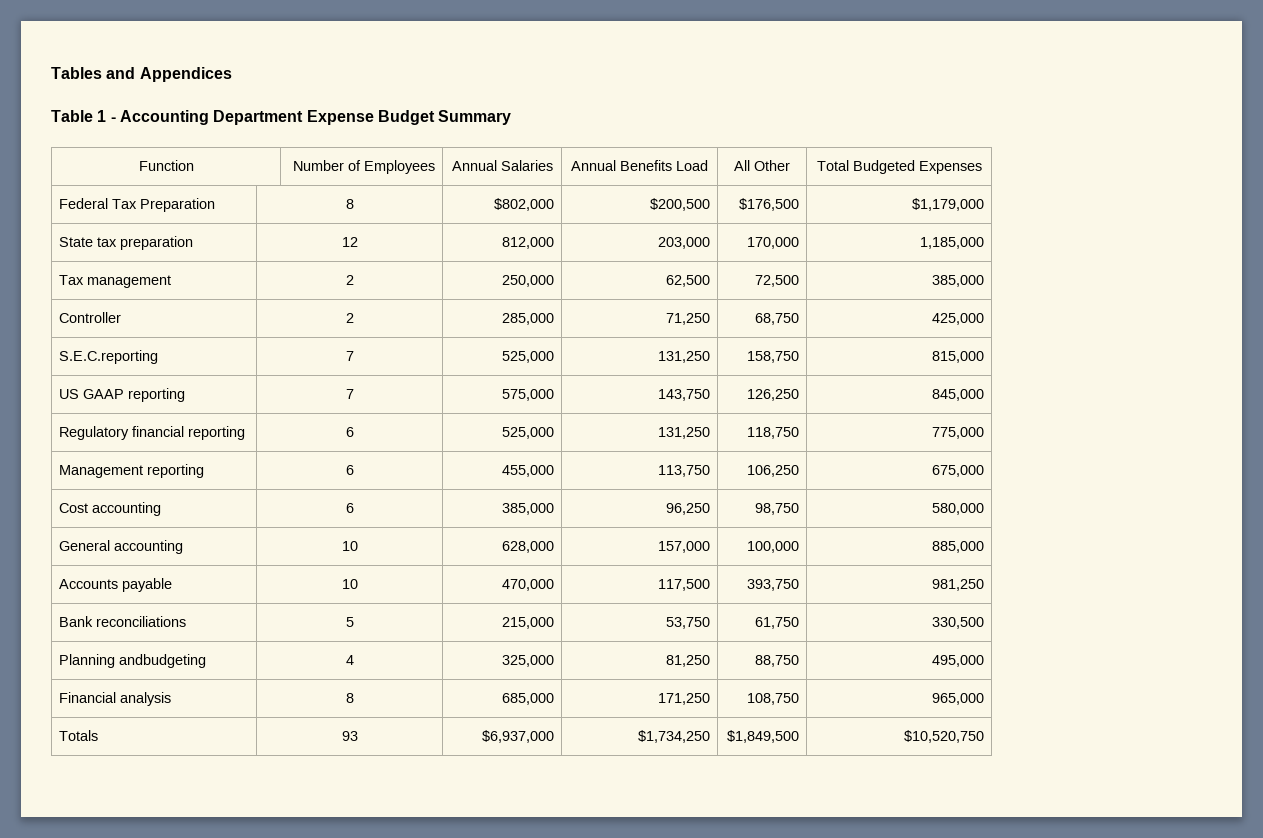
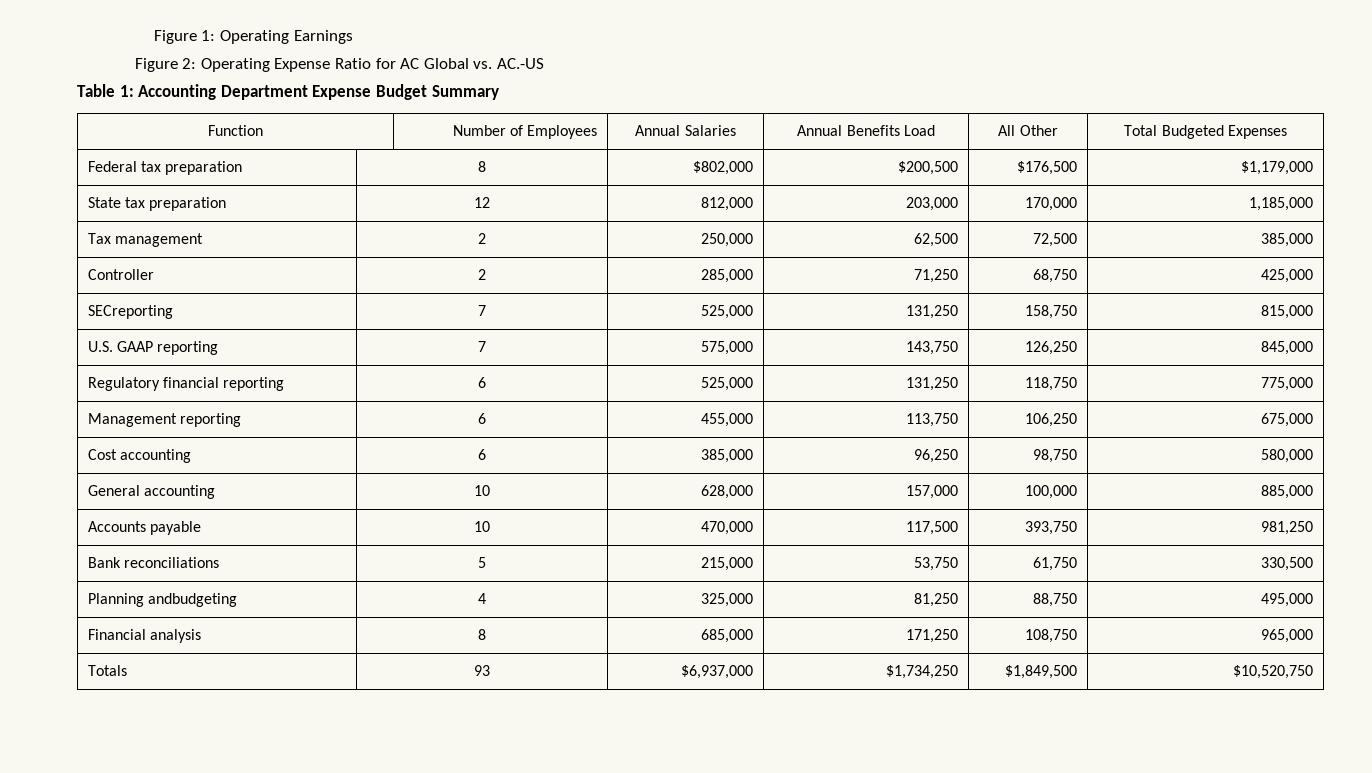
[51,67,232,82] Tables and Appendices -> [153,30,353,44] [134,58,544,72] Figure 1: Operating Earnings // Figure 2: Operating Expense Ratio for AC Global vs. AC.-US
[97,110,116,122] 1 - -> [119,85,134,97] 1:
[112,198,216,212] Tax Preparation -> [140,161,242,175] tax preparation
[59,350,159,364] S.E.C.reporting -> [87,305,173,319] SECreporting
[59,389,80,399] US -> [87,341,113,352] U.S.

